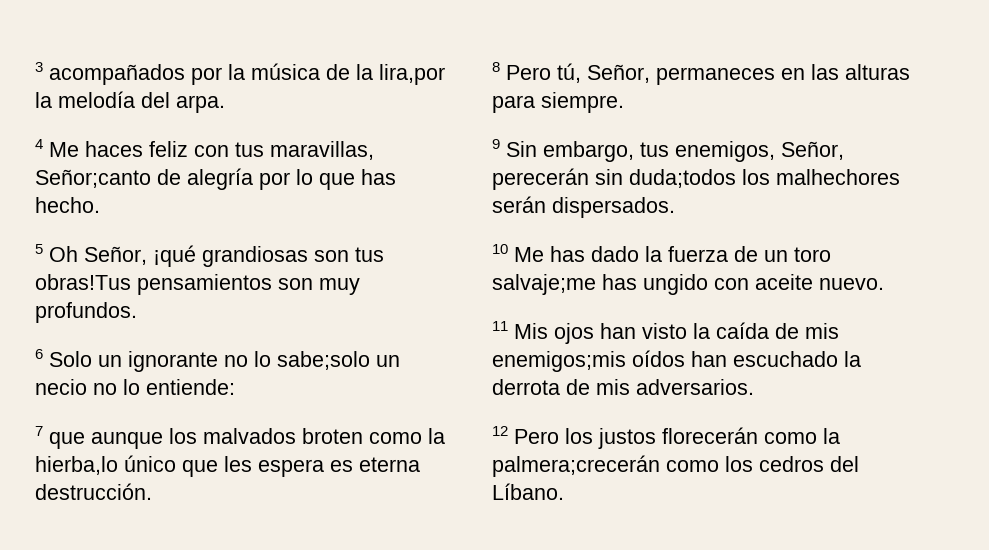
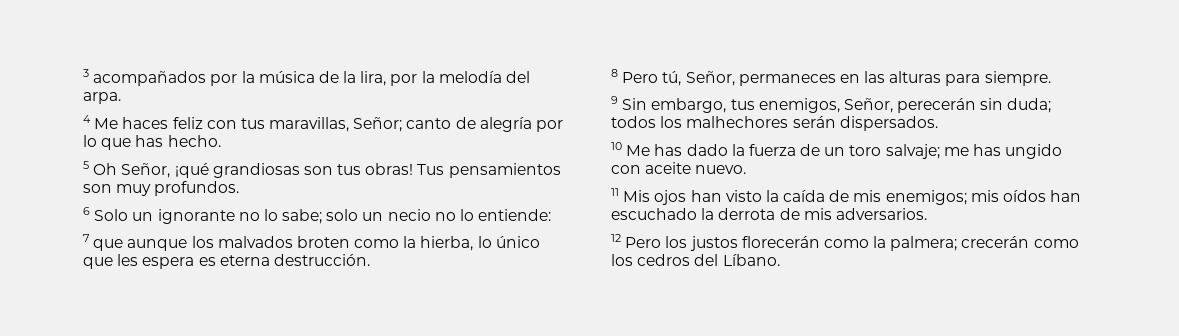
[379,64,445,85] lira,por -> [360,71,418,86] lira, por
[35,169,151,188] Señor;canto -> [353,117,452,132] Señor; canto
[35,274,131,290] obras!Tus -> [365,163,445,175] obras! Tus
[277,351,370,370] sabe;solo -> [282,209,359,224] sabe; solo
[35,456,118,475] hierba,lo -> [420,236,492,251] hierba, lo
[629,169,736,188] duda;todos -> [1007,98,1052,113] [611,116,656,128] duda; todos
[492,274,596,295] salvaje;me -> [885,144,969,159] salvaje; me
[492,351,626,372] enemigos;mis -> [885,190,999,205] enemigos; mis
[492,455,660,477] palmera;crecerán -> [890,236,1030,251] palmera; crecerán

